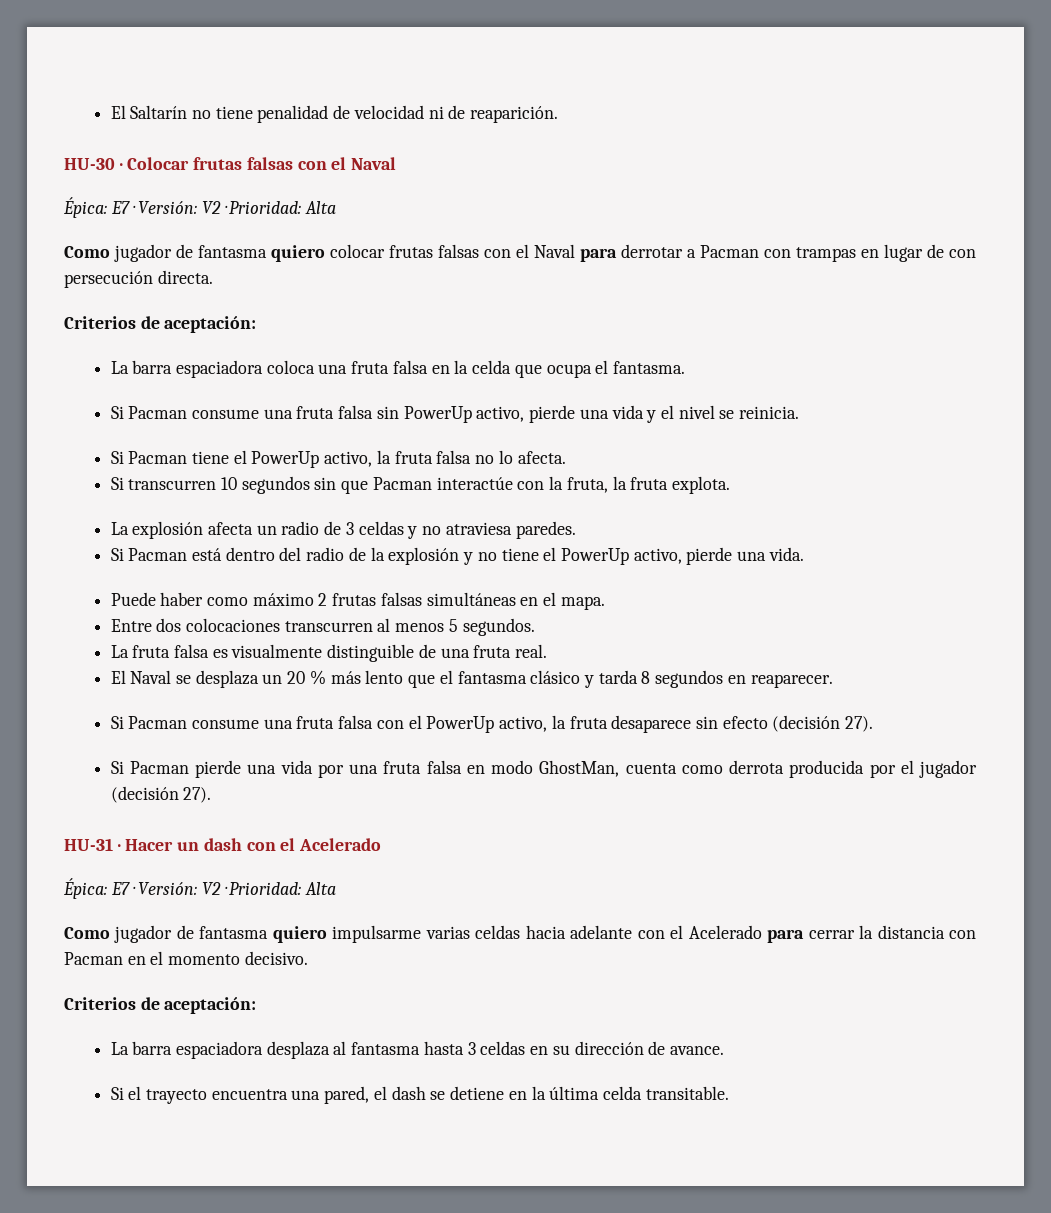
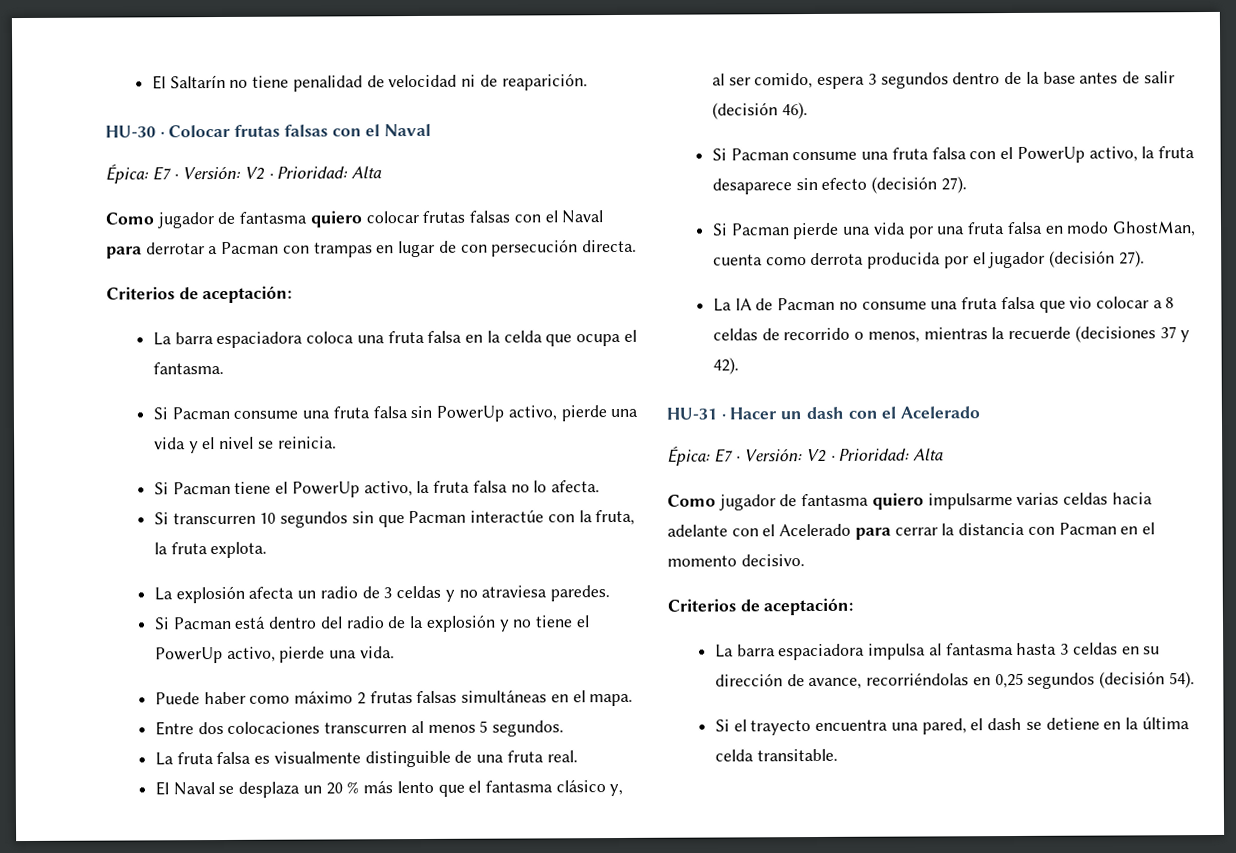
[583,670,833,688] y tarda 8 segundos en reaparecer. -> [609,783,624,797] [712,71,1175,89] [712,102,808,120] y, al ser comido, espera 3 segundos dentro de la base antes de salir (decisión 46).
(212, 795) none -> [713,296,1175,313] [713,325,1191,343] [713,357,740,375] // La IA de Pacman no consume una fruta falsa que vio colocar a 8 celdas de recorrido o menos, mientras la recuerde (decisiones 37 y 42).
[266,1041,330,1059] desplaza -> [868,643,927,660] impulsa
[669,1046,724,1055] avance. -> [808,671,1195,690] avance, recorriéndolas en 0,25 segundos (decisión 54).

